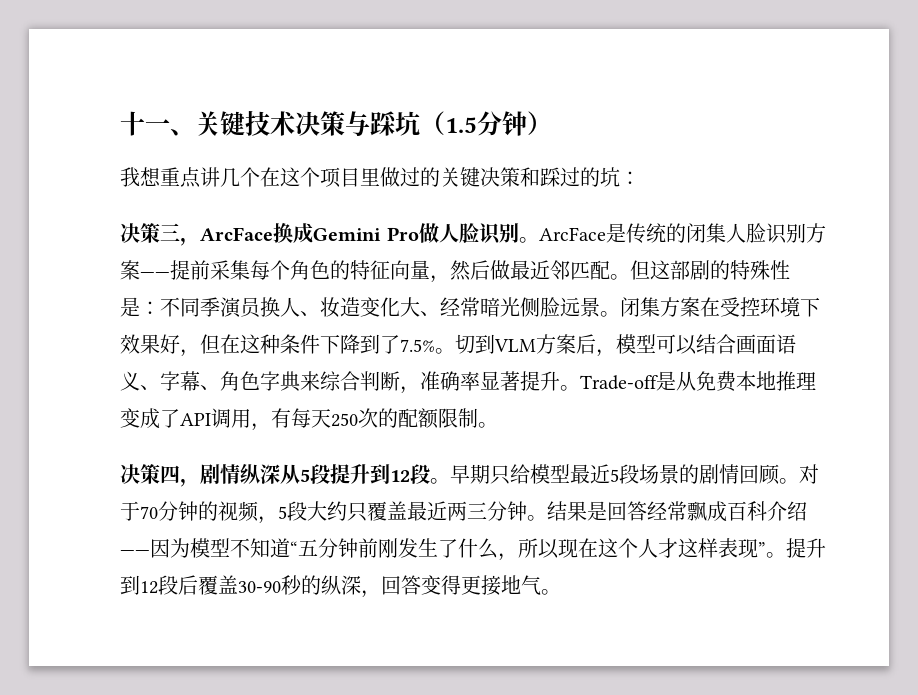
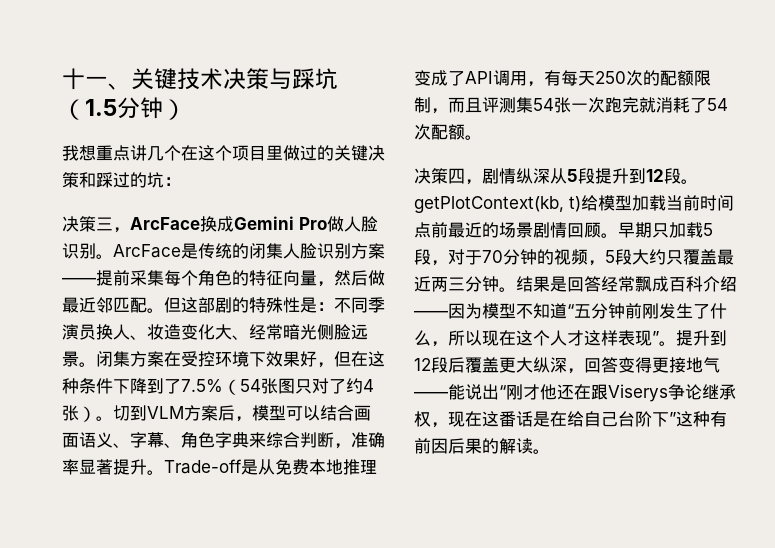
(435, 345) none -> [223,378,374,395] [62,405,96,422] （54张图只对了约4张）
(478, 418) none -> [431,97,728,114] [414,124,465,140] ，而且评测集54张一次跑完就消耗了54次配额
[450,464,799,485] 早期只给模型最近5段场景的剧情回顾。 -> [414,195,734,213] [414,222,713,238] [414,249,448,266] getPlotContext(kb, t)给模型加载当前时间点前最近的场景剧情回顾。早期只加载5段，
[238,575,321,595] 30-90秒的 -> [499,357,533,373] 更大
(541, 585) none -> [414,384,736,402] [414,411,727,428] [414,438,533,454] ——能说出“刚才他还在跟Viserys争论继承权，现在这番话是在给自己台阶下”这种有前因后果的解读

